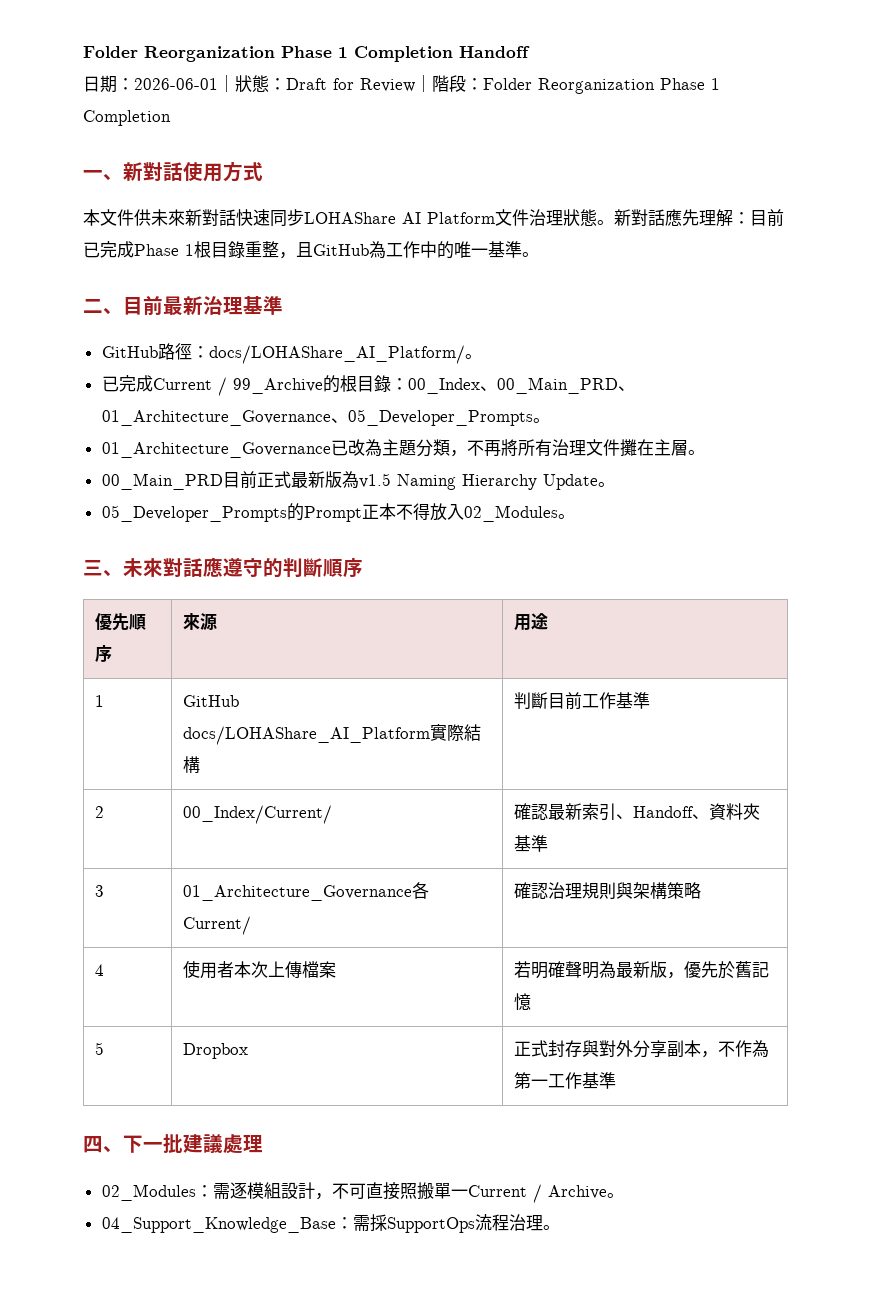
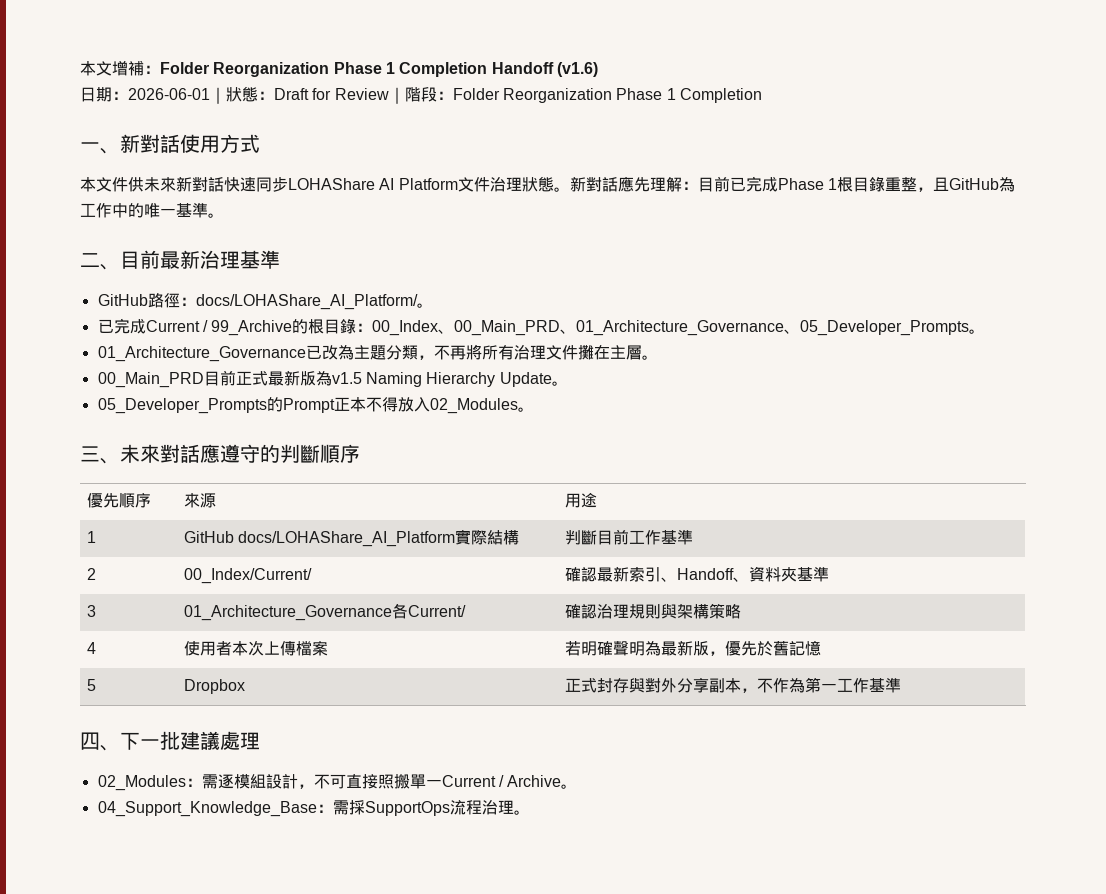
(83, 52) none -> [80,60,160,76] 本文增補：
(530, 52) none -> [556,62,598,77] (v1.6)

